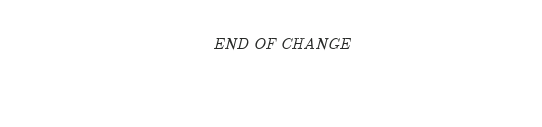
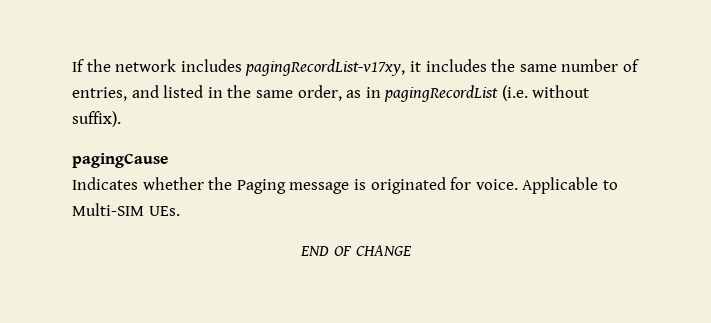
(212, 44) none -> [72,59,639,76] [72,85,590,102] [72,111,121,127] [72,153,168,168] [72,177,618,194] [72,203,180,216] If the network includes pagingRecordList-v17xy, it includes the same number of entries, and listed in the same order, as in pagingRecordList (i.e. without suffix). // pagingCause // Indicates whether the Paging message is originated for voice. Applicable to Multi-SIM UEs. //

